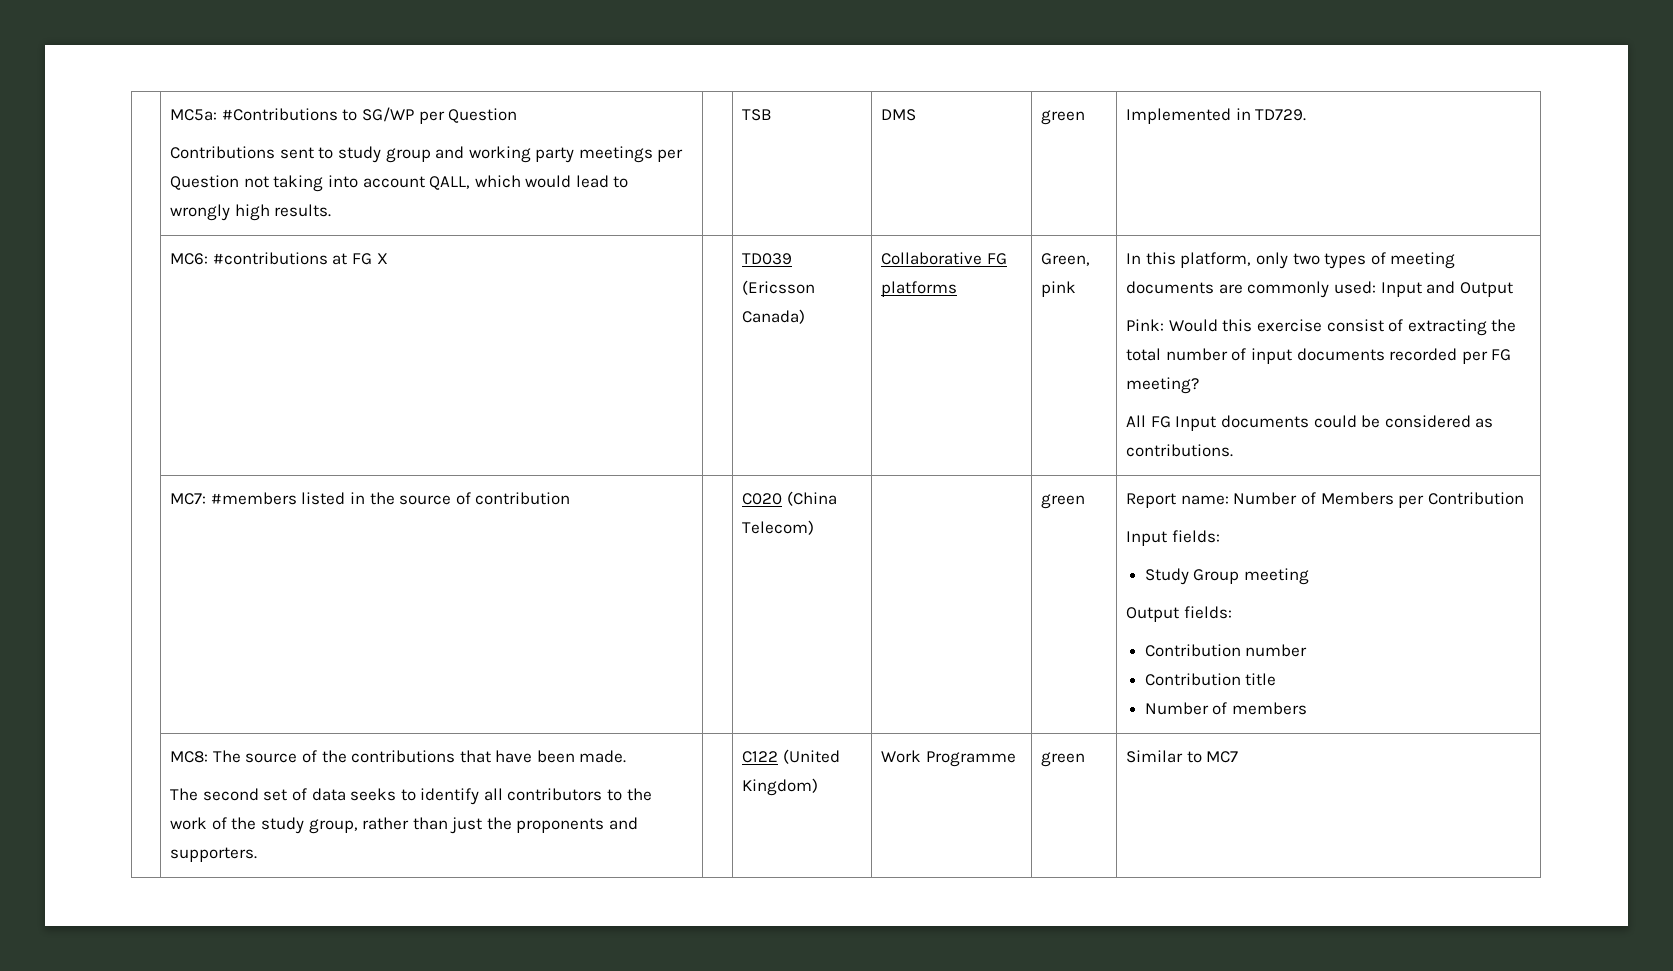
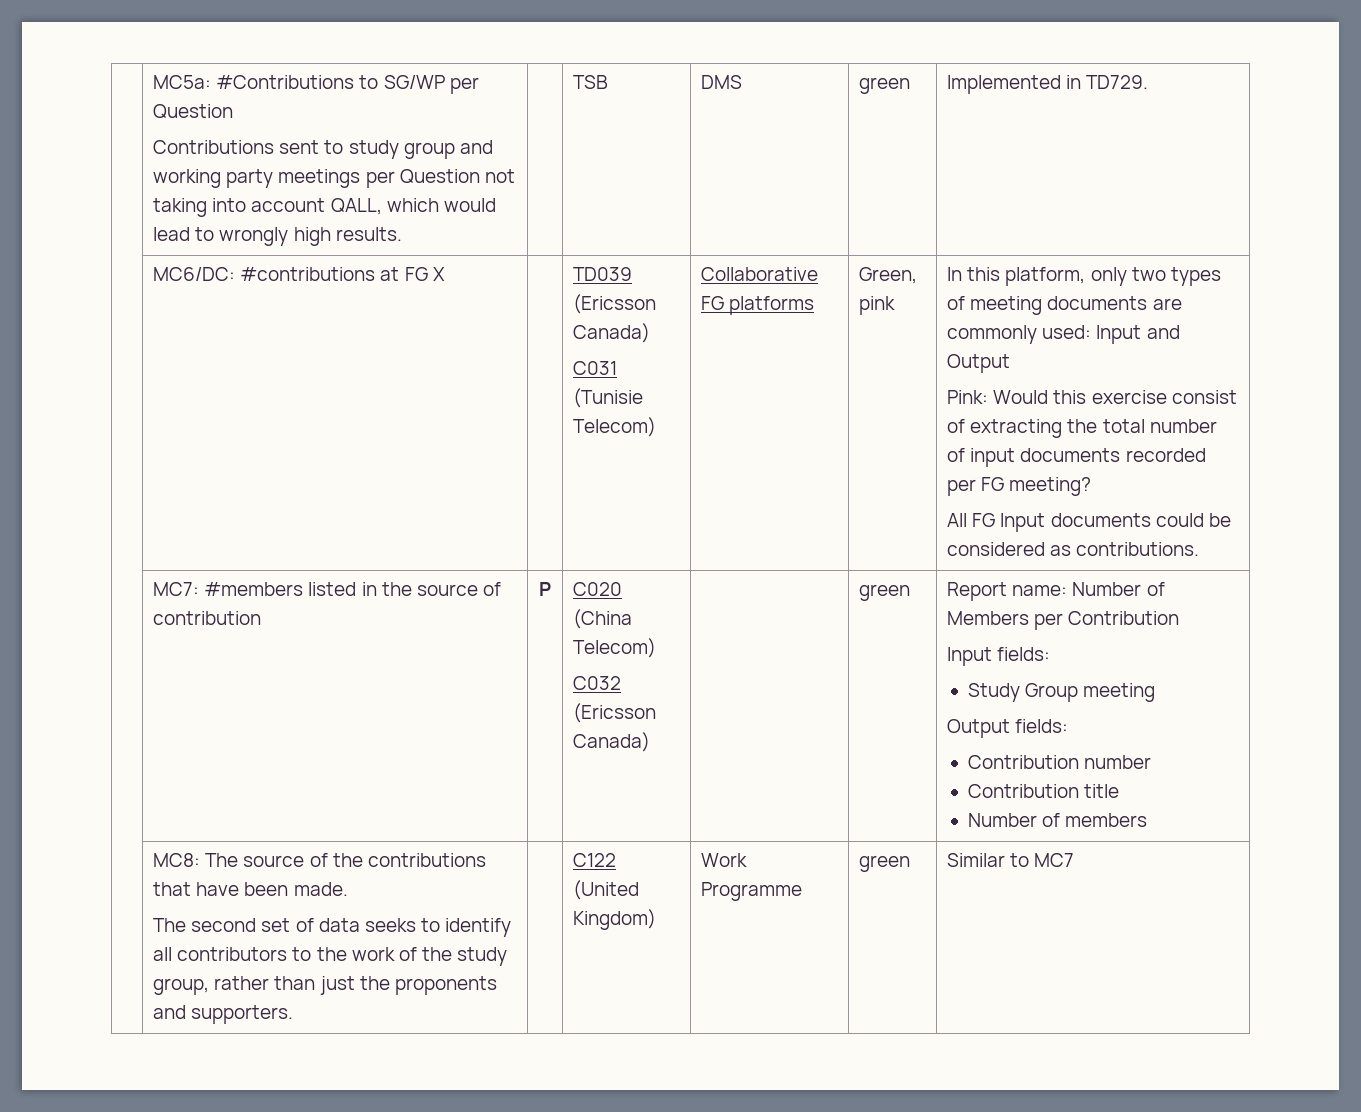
[170,253,209,265] MC6: -> [153,267,236,281] MC6/DC:
(806, 316) none -> [573,361,618,375] [573,388,644,408] [573,417,657,437] // C031 (Tunisie Telecom)
(571, 498) none -> [539,582,551,596] P
(815, 527) none -> [573,676,622,690] [573,703,657,723] [573,732,651,752] // C032 (Ericsson Canada)

